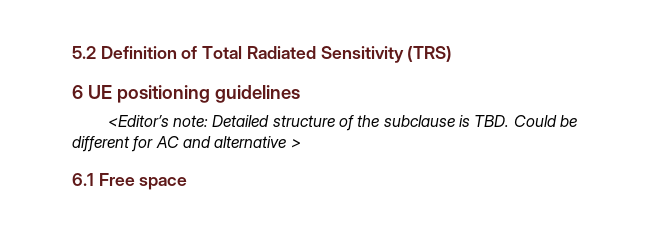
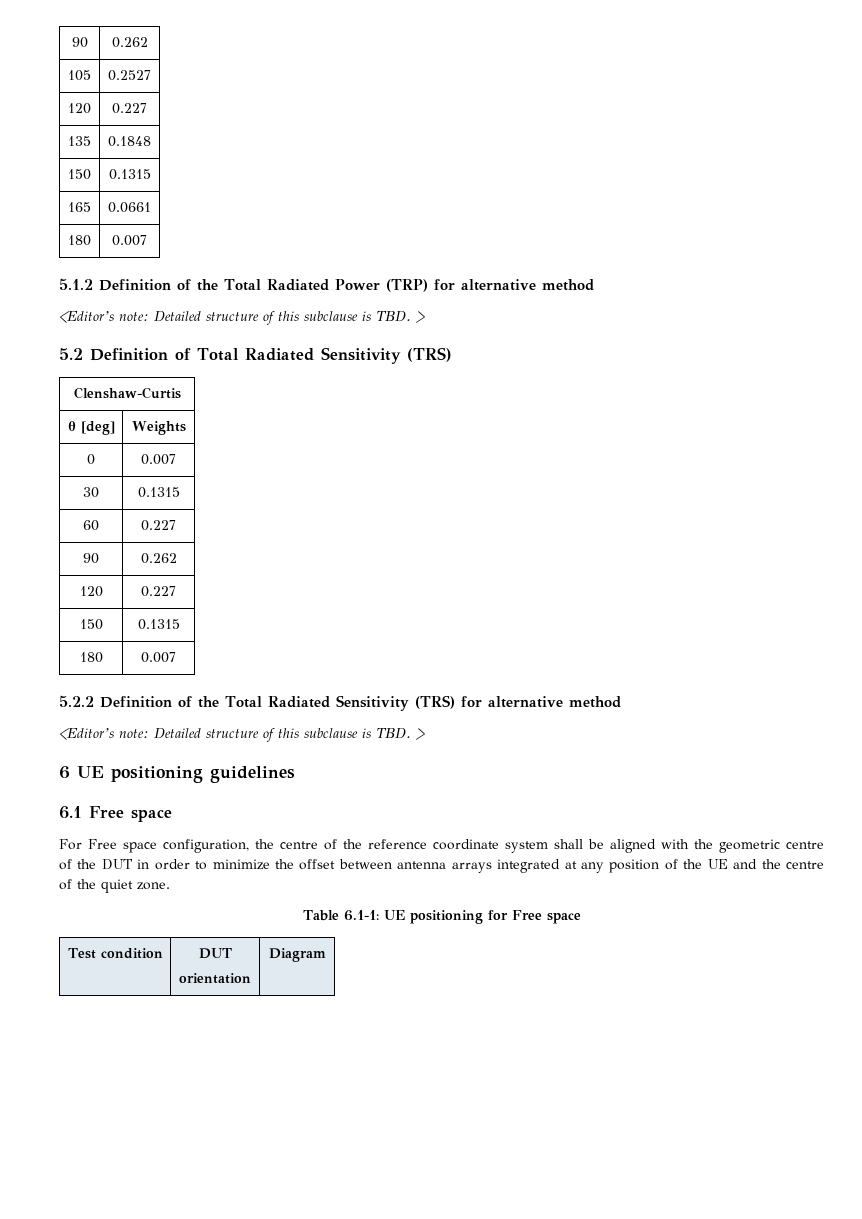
(72, 52) none -> [71,37,88,48] [111,37,148,48] [68,70,91,81] [108,70,151,81] [68,103,91,114] [112,103,147,114] [68,136,91,146] [108,136,151,147] [68,169,91,180] [108,169,151,180] [68,202,91,212] [108,202,151,213] [68,235,91,246] [112,235,147,246] [59,278,594,292] [59,311,425,325] 90 | 0.262 // 105 | 0.2527 // 120 | 0.227 // 135 | 0.1848 // 150 | 0.1315 // 165 | 0.0661 // 180 | 0.007 // 5.1.2 Definition of the Total Radiated Power (TRP) for alternative method // <Editor’s note: Detailed structure of this subclause is TBD. > //
[72,85,300,103] [107,115,577,131] [72,136,301,152] [72,173,188,190] // 6 UE positioning guidelines // <Editor’s note: Detailed structure of the subclause is TBD. Could be different for AC and alternative > // 6.1 Free space -> [73,387,181,399] [67,421,115,435] [131,421,186,435] [87,454,95,465] [141,454,176,465] [83,487,99,498] [137,487,180,498] [83,520,99,531] [141,520,176,531] [83,553,99,564] [140,553,177,564] [79,586,103,597] [141,586,176,597] [79,619,103,630] [137,619,180,630] [79,652,103,663] [141,652,176,663] [59,695,621,711] [59,728,425,742] [59,766,295,783] [59,806,172,822] [59,839,824,853] [59,859,825,873] [59,879,170,893] [302,910,581,924] [67,948,163,959] [198,948,232,959] [179,973,251,984] [268,948,326,962] // Clenshaw-Curtis // θ [deg] | Weights // 0 | 0.007 // 30 | 0.1315 // 60 | 0.227 // 90 | 0.262 // 120 | 0.227 // 150 | 0.1315 // 180 | 0.007 // 5.2.2 Definition of the Total Radiated Sensitivity (TRS) for alternative method // <Editor’s note: Detailed structure of this subclause is TBD. > // 6 UE positioning guidelines // 6.1 Free space // For Free space configuration, the centre of the reference coordinate system shall be aligned with the geometric centre of the DUT in order to minimize the offset between antenna arrays integrated at any position of the UE and the centre of the quiet zone. // Table 6.1-1: UE positioning for Free space // Test condition | DUT // orientation | Diagram

